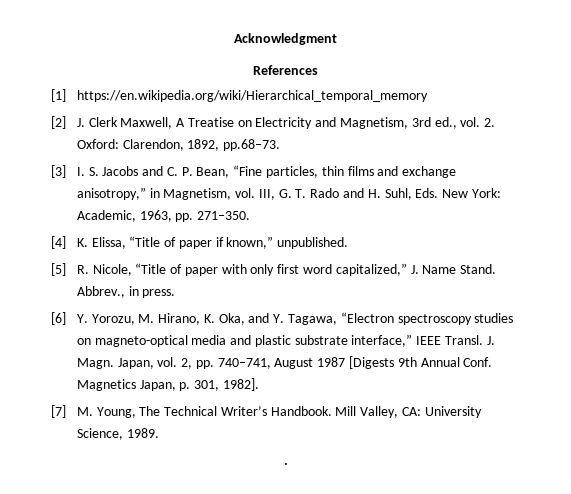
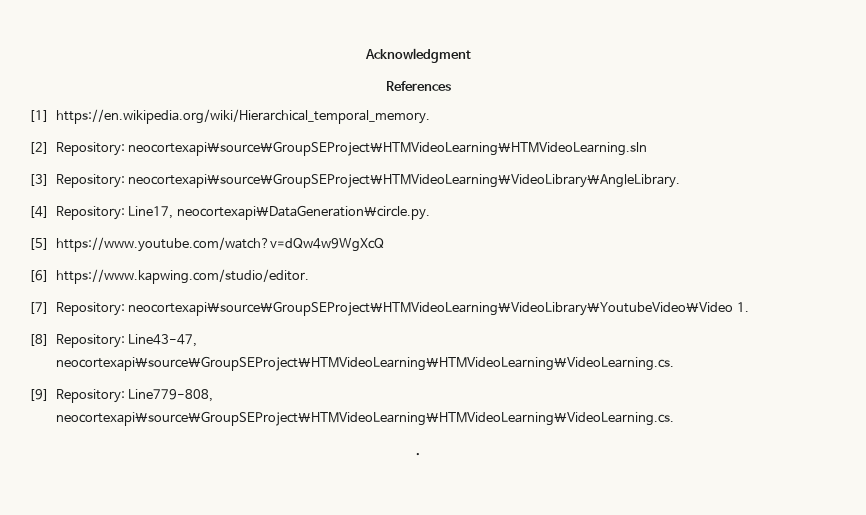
[76,90,428,102] https://en.wikipedia.org/wiki/Hierarchical_temporal_memory -> [55,109,430,124] https://en.wikipedia.org/wiki/Hierarchical_temporal_memory.
[76,117,496,129] [76,139,281,151] [51,165,457,178] [76,187,501,200] [76,210,251,222] [51,236,349,249] [51,263,497,276] [76,286,176,298] [51,312,514,325] [76,334,495,347] [76,356,493,369] [76,378,259,391] [51,405,482,418] [76,428,159,440] J. Clerk Maxwell, A Treatise on Electricity and Magnetism, 3rd ed., vol. 2. Oxford: Clarendon, 1892, pp.68–73. // [3] I. S. Jacobs and C. P. Bean, “Fine particles, thin films and exchange anisotropy,” in Magnetism, vol. III, G. T. Rado and H. Suhl, Eds. New York: Academic, 1963, pp. 271–350. // [4] K. Elissa, “Title of paper if known,” unpublished. // [5] R. Nicole, “Title of paper with only first word capitalized,” J. Name Stand. Abbrev., in press. // [6] Y. Yorozu, M. Hirano, K. Oka, and Y. Tagawa, “Electron spectroscopy studies on magneto-optical media and plastic substrate interface,” IEEE Transl. J. Magn. Japan, vol. 2, pp. 740–741, August 1987 [Digests 9th Annual Conf. Magnetics Japan, p. 301, 1982]. // [7] M. Young, The Technical Writer’s Handbook. Mill Valley, CA: University Science, 1989. -> [55,141,648,156] [29,173,681,188] [29,205,430,220] [29,237,384,252] [29,269,309,284] [29,301,749,316] [29,334,198,348] [55,356,674,371] [29,389,214,403] [55,411,674,426] Repository: neocortexapi\source\GroupSEProject\HTMVideoLearning\HTMVideoLearning.sln // [3] Repository: neocortexapi\source\GroupSEProject\HTMVideoLearning\VideoLibrary\AngleLibrary. // [4] Repository: Line17, neocortexapi\DataGeneration\circle.py. // [5] https://www.youtube.com/watch?v=dQw4w9WgXcQ // [6] https://www.kapwing.com/studio/editor. // [7] Repository: neocortexapi\source\GroupSEProject\HTMVideoLearning\VideoLibrary\YoutubeVideo\Video 1. // [8] Repository: Line43-47, neocortexapi\source\GroupSEProject\HTMVideoLearning\HTMVideoLearning\VideoLearning.cs. // [9] Repository: Line779-808, neocortexapi\source\GroupSEProject\HTMVideoLearning\HTMVideoLearning\VideoLearning.cs.

